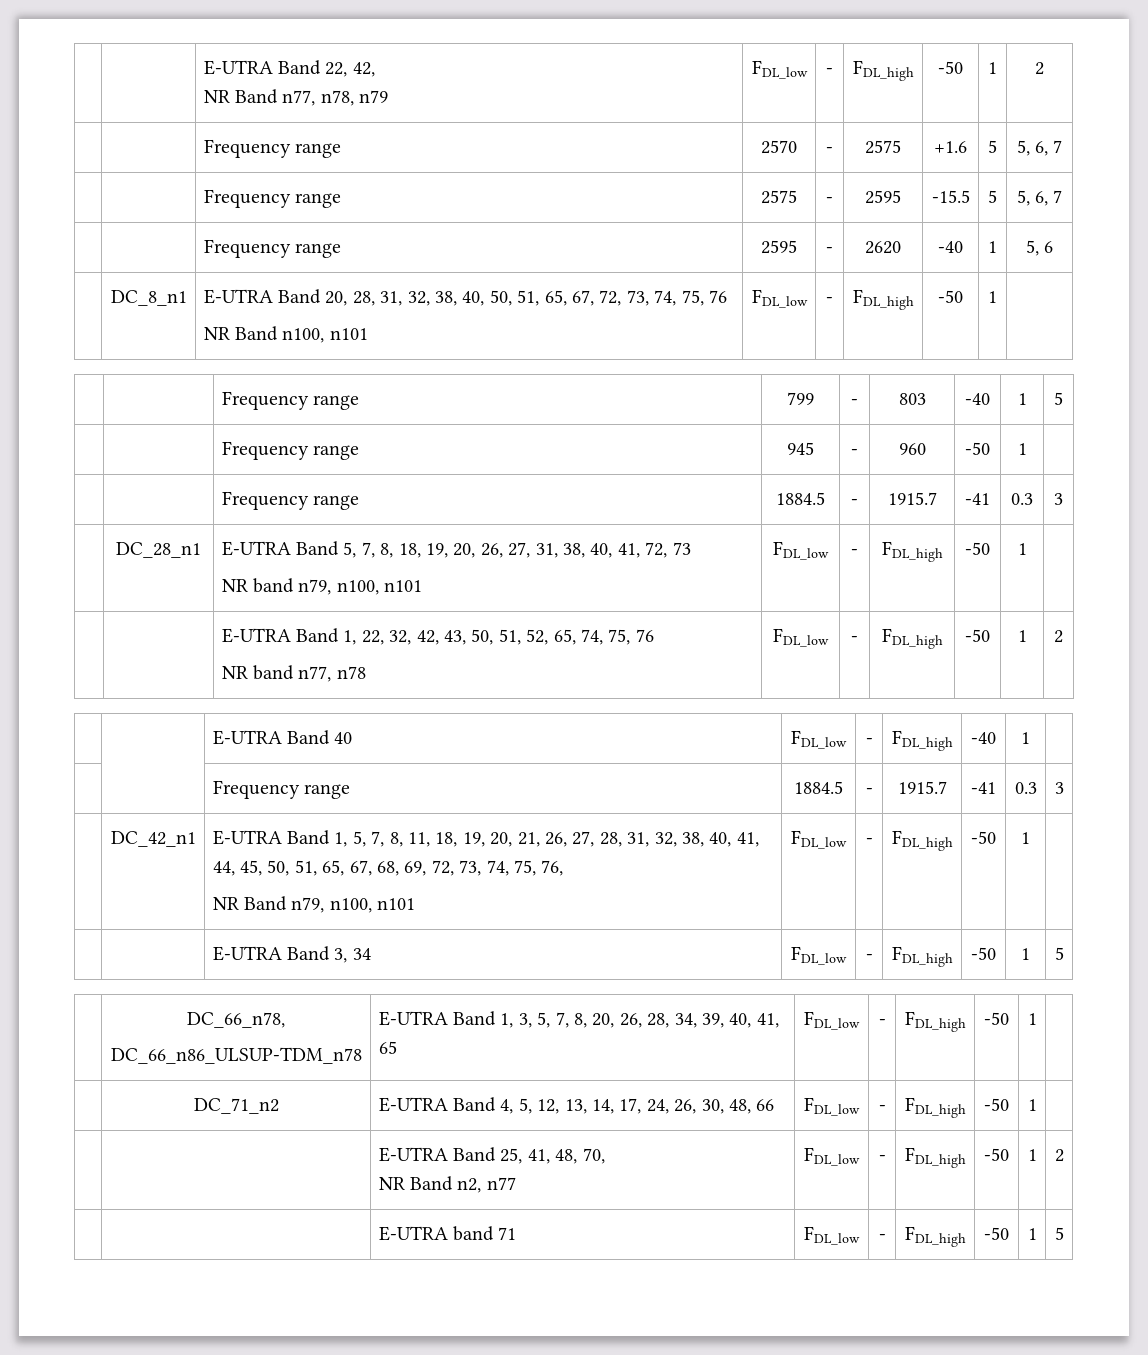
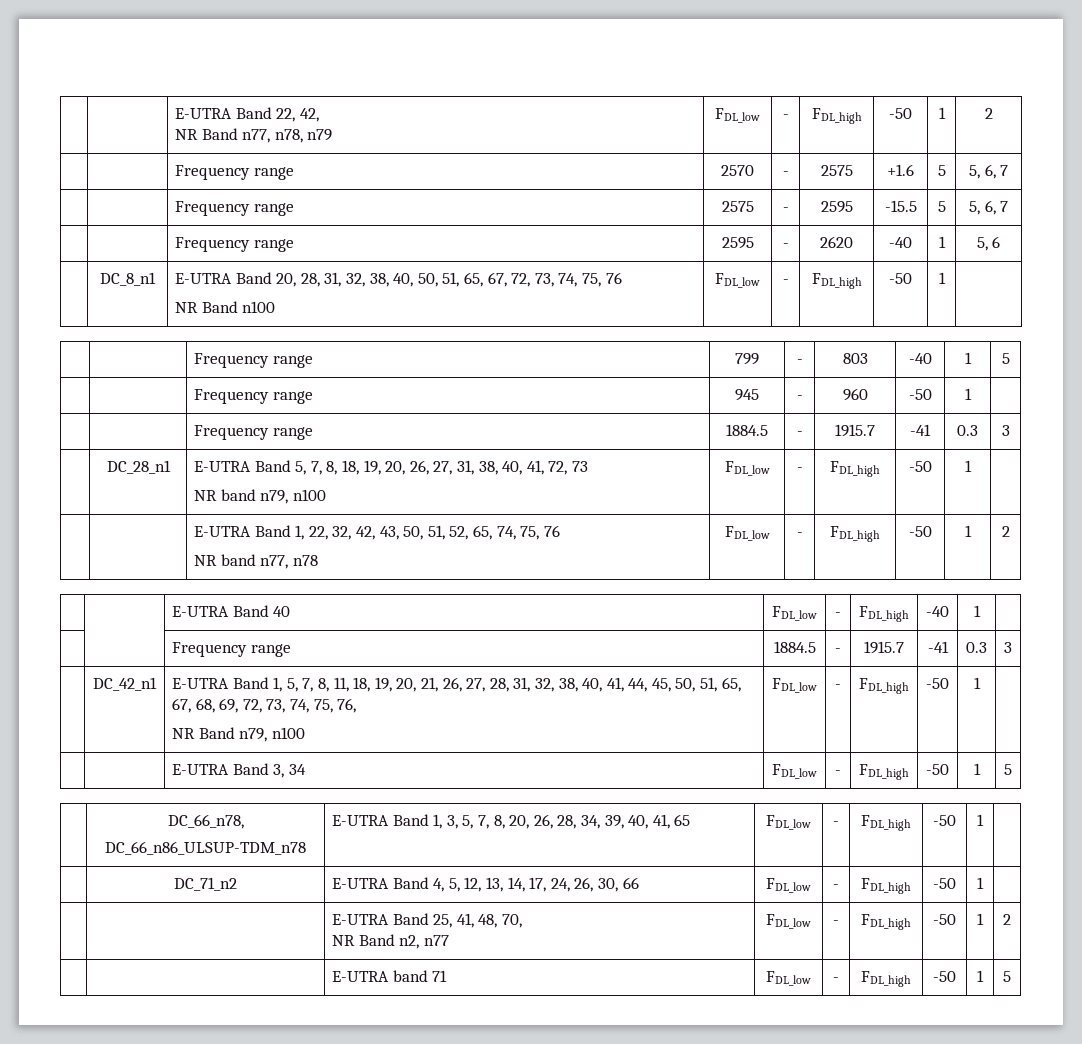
[282,328,368,343] n100, n101 -> [242,301,276,313] n100
[336,580,423,595] n100, n101 -> [292,489,326,501] n100
[329,898,416,913] n100, n101 -> [271,727,305,739] n100
[729,1099,752,1114] 48, -> (619, 885) none

